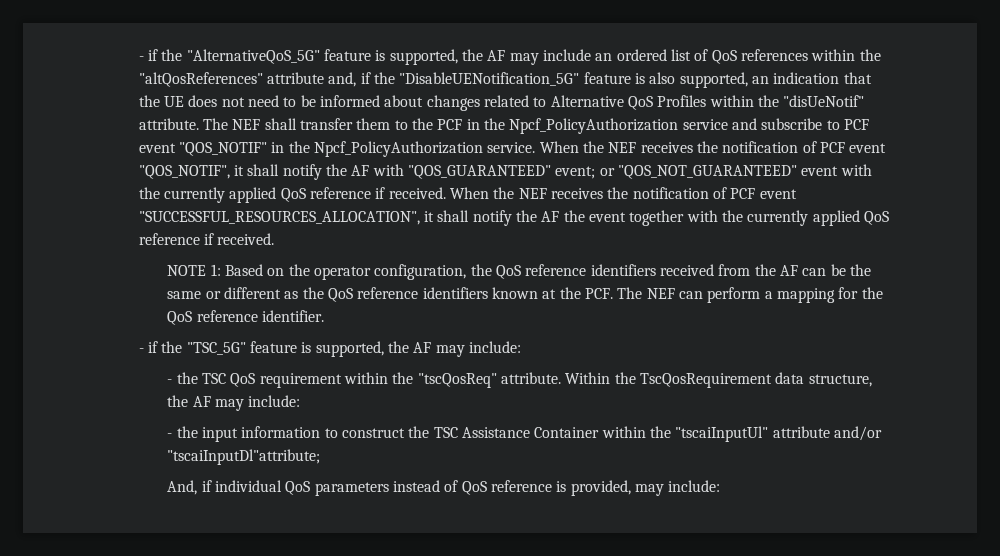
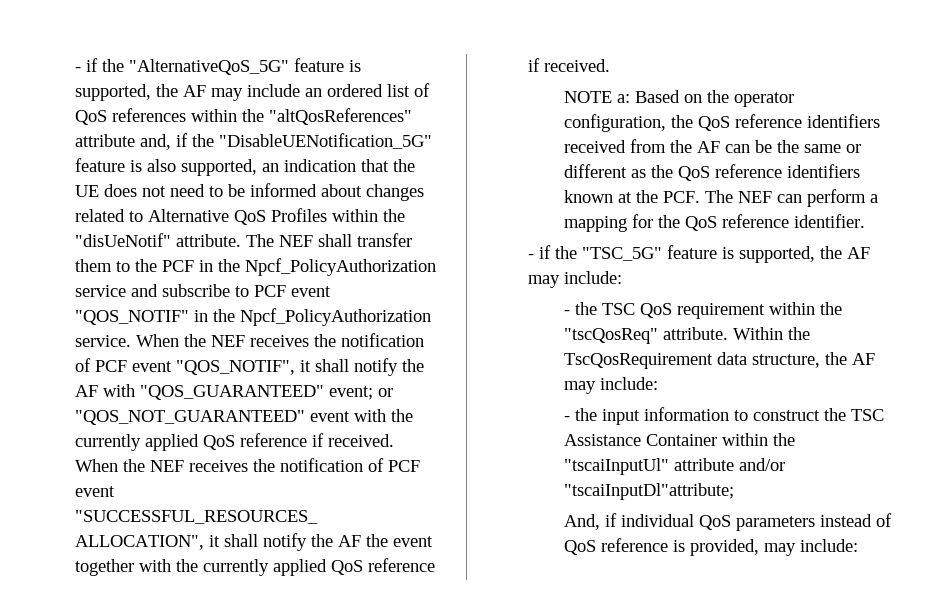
[210,264,221,276] 1: -> [616,94,630,103] a:

